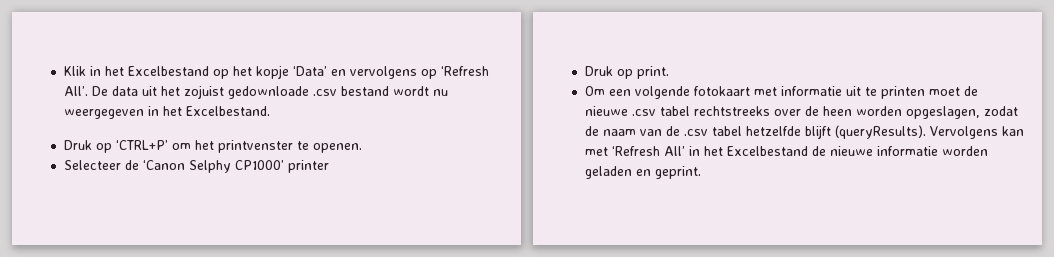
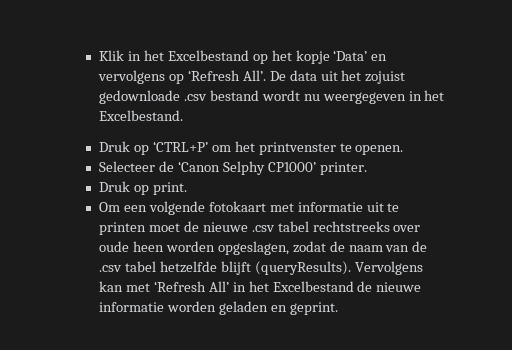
[287,160,329,173] printer -> [319,162,367,175] printer.
[804,106,819,116] de -> [99,241,130,252] oude

